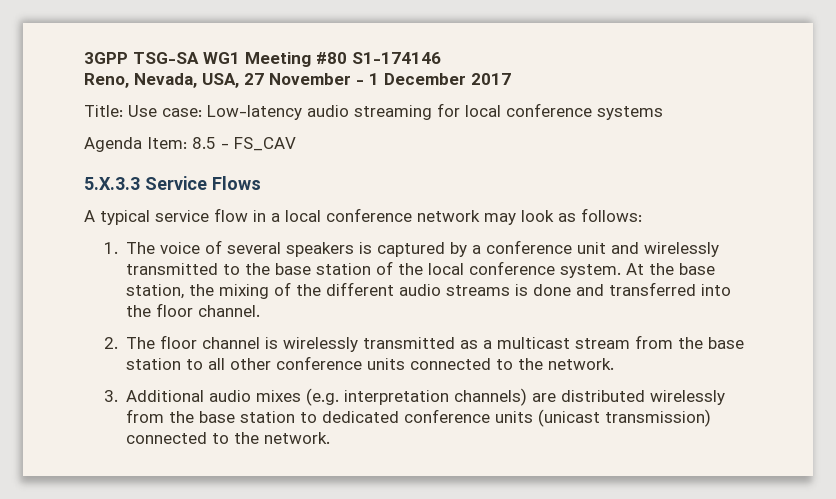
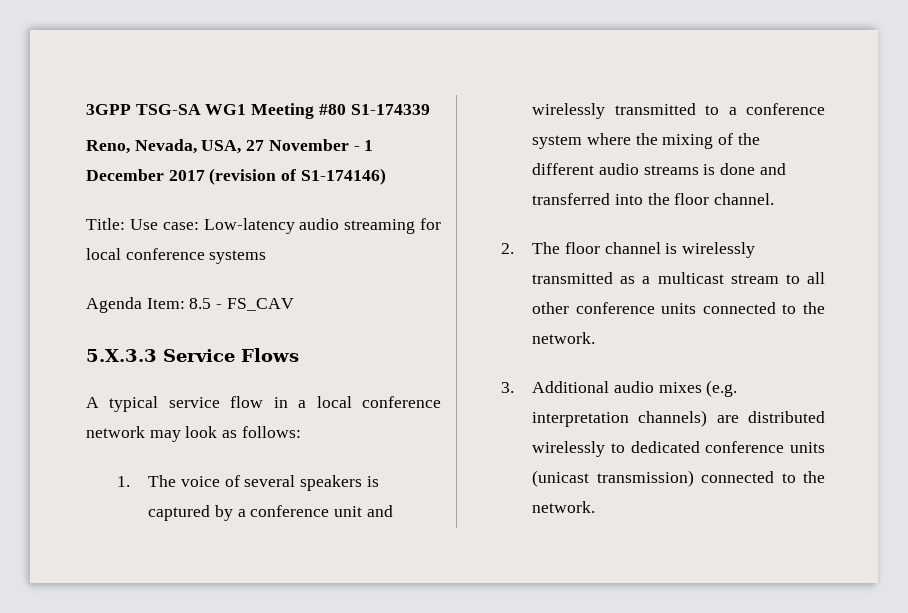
[352,52,441,64] S1-174146 -> [350,104,430,115] S1-174339
(511, 79) none -> [209,168,386,185] (revision of S1-174146)
[245,261,716,278] [126,284,185,299] the base station of the local conference system. At the base station, -> [728,103,825,115] [532,133,631,149] a conference system where
[635,335,745,349] [126,358,182,370] from the base station -> (779, 279) none
[126,409,296,423] from the base station -> (606, 449) none

